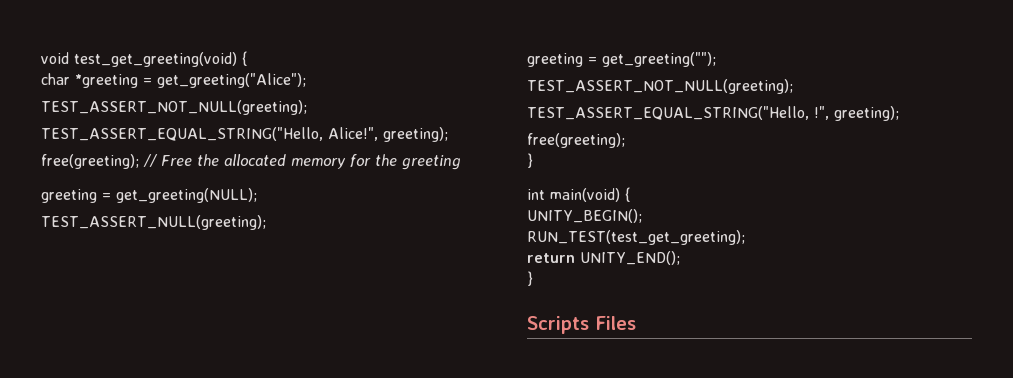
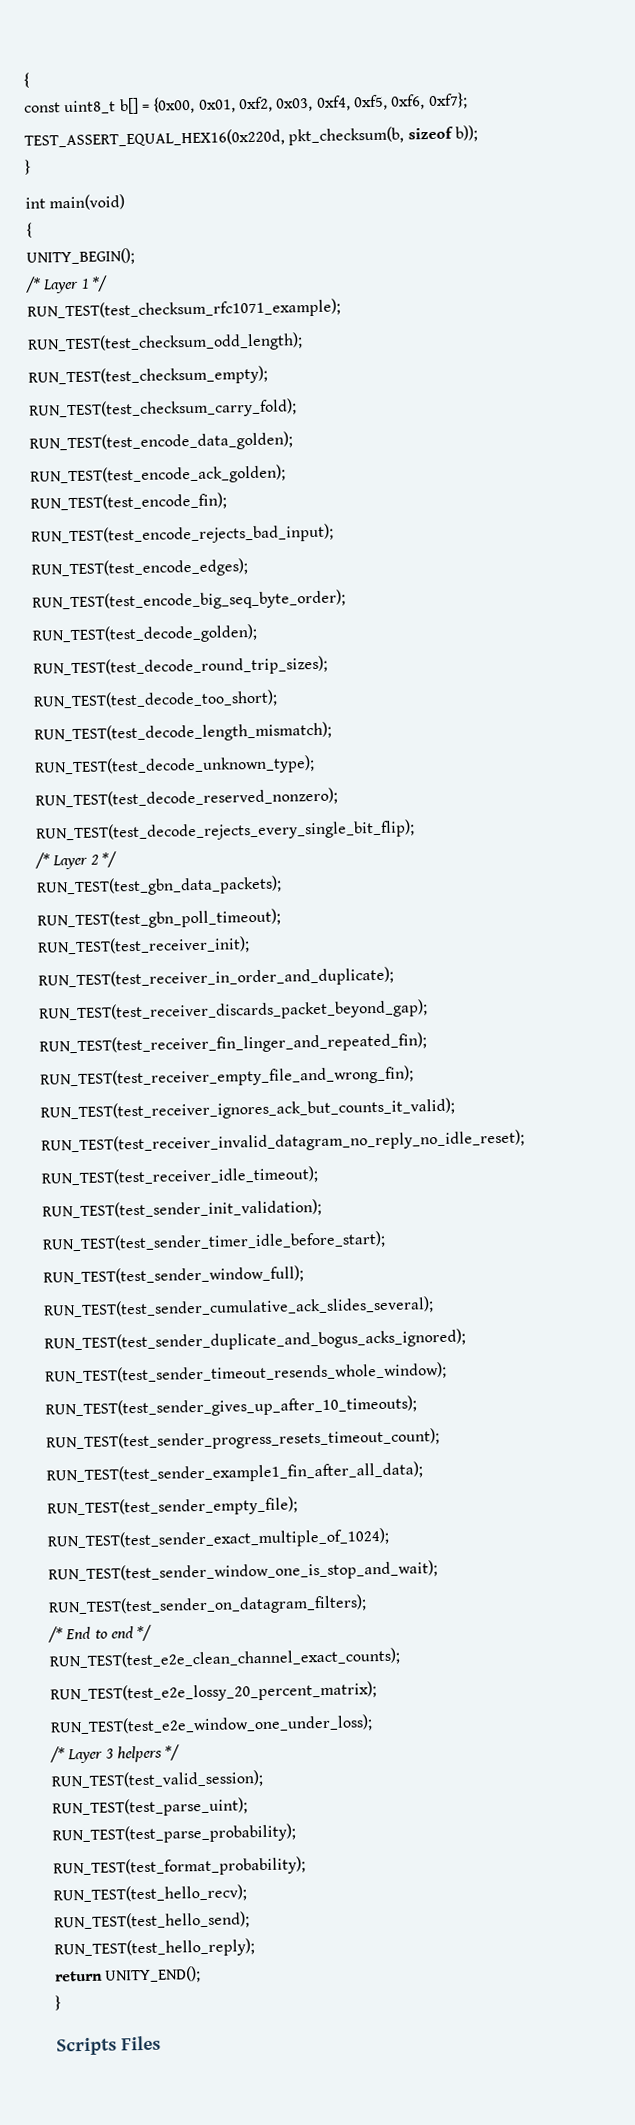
[41,51,247,67] [41,73,306,88] [41,100,307,115] [41,127,448,142] [41,154,461,170] [41,188,257,203] [41,215,266,230] [527,52,716,67] [527,79,793,94] [527,106,899,121] [527,133,625,148] void test_get_greeting(void) { // char *greeting = get_greeting("Alice"); // TEST_ASSERT_NOT_NULL(greeting); // TEST_ASSERT_EQUAL_STRING("Hello, Alice!", greeting); // free(greeting); // Free the allocated memory for the greeting // greeting = get_greeting(NULL); // TEST_ASSERT_NULL(greeting); // greeting = get_greeting(""); // TEST_ASSERT_NOT_NULL(greeting); // TEST_ASSERT_EQUAL_STRING("Hello, !", greeting); // free(greeting); -> [23,72,30,88] [24,92,468,115] [24,125,478,149] { // const uint8_t b[] = {0x00, 0x01, 0xf2, 0x03, 0xf4, 0xf5, 0xf6, 0xf7}; // TEST_ASSERT_EQUAL_HEX16(0x220d, pkt_checksum(b, sizeof b));
(620, 195) none -> (126, 202) //
[527,230,745,245] RUN_TEST(test_get_greeting); -> [25,275,108,294] [27,298,341,321] [27,332,303,354] [28,365,268,387] [29,398,297,420] [29,431,293,453] [30,464,286,486] [30,492,227,512] [31,523,334,546] [31,558,248,579] [32,589,346,612] [32,623,258,645] [33,655,328,678] [33,689,278,710] [34,721,332,744] [34,755,315,777] [35,787,338,809] [36,819,415,843] [35,851,117,870] [36,875,282,897] [37,908,281,930] [37,936,250,956] [38,966,394,990] [39,999,428,1023] [39,1032,427,1056] [40,1065,414,1089] [40,1097,455,1122] [41,1129,525,1155] [41,1166,318,1187] [42,1198,322,1220] [42,1230,386,1253] [43,1265,304,1286] [43,1296,434,1319] [44,1328,466,1353] [45,1361,447,1385] [45,1395,417,1419] [46,1428,440,1452] [46,1461,423,1485] [47,1496,298,1518] [47,1527,390,1551] [48,1560,438,1584] [48,1594,367,1617] [48,1624,153,1643] [49,1647,400,1670] [50,1681,377,1704] [50,1714,373,1736] [50,1744,181,1764] [51,1770,263,1790] [52,1797,248,1818] [52,1823,296,1845] [53,1856,306,1878] [53,1884,247,1904] [54,1911,250,1931] [54,1938,255,1959] /* Layer 1 */ // RUN_TEST(test_checksum_rfc1071_example); // RUN_TEST(test_checksum_odd_length); // RUN_TEST(test_checksum_empty); // RUN_TEST(test_checksum_carry_fold); // RUN_TEST(test_encode_data_golden); // RUN_TEST(test_encode_ack_golden); // RUN_TEST(test_encode_fin); // RUN_TEST(test_encode_rejects_bad_input); // RUN_TEST(test_encode_edges); // RUN_TEST(test_encode_big_seq_byte_order); // RUN_TEST(test_decode_golden); // RUN_TEST(test_decode_round_trip_sizes); // RUN_TEST(test_decode_too_short); // RUN_TEST(test_decode_length_mismatch); // RUN_TEST(test_decode_unknown_type); // RUN_TEST(test_decode_reserved_nonzero); // RUN_TEST(test_decode_rejects_every_single_bit_flip); // /* Layer 2 */ // RUN_TEST(test_gbn_data_packets); // RUN_TEST(test_gbn_poll_timeout); // RUN_TEST(test_receiver_init); // RUN_TEST(test_receiver_in_order_and_duplicate); // RUN_TEST(test_receiver_discards_packet_beyond_gap); // RUN_TEST(test_receiver_fin_linger_and_repeated_fin); // RUN_TEST(test_receiver_empty_file_and_wrong_fin); // RUN_TEST(test_receiver_ignores_ack_but_counts_it_valid); // RUN_TEST(test_receiver_invalid_datagram_no_reply_no_idle_reset); // RUN_TEST(test_receiver_idle_timeout); // RUN_TEST(test_sender_init_validation); // RUN_TEST(test_sender_timer_idle_before_start); // RUN_TEST(test_sender_window_full); // RUN_TEST(test_sender_cumulative_ack_slides_several); // RUN_TEST(test_sender_duplicate_and_bogus_acks_ignored); // RUN_TEST(test_sender_timeout_resends_whole_window); // RUN_TEST(test_sender_gives_up_after_10_timeouts); // RUN_TEST(test_sender_progress_resets_timeout_count); // RUN_TEST(test_sender_example1_fin_after_all_data); // RUN_TEST(test_sender_empty_file); // RUN_TEST(test_sender_exact_multiple_of_1024); // RUN_TEST(test_sender_window_one_is_stop_and_wait); // RUN_TEST(test_sender_on_datagram_filters); // /* End to end */ // RUN_TEST(test_e2e_clean_channel_exact_counts); // RUN_TEST(test_e2e_lossy_20_percent_matrix); // RUN_TEST(test_e2e_window_one_under_loss); // /* Layer 3 helpers */ // RUN_TEST(test_valid_session); // RUN_TEST(test_parse_uint); // RUN_TEST(test_parse_probability); // RUN_TEST(test_format_probability); // RUN_TEST(test_hello_recv); // RUN_TEST(test_hello_send); // RUN_TEST(test_hello_reply);

